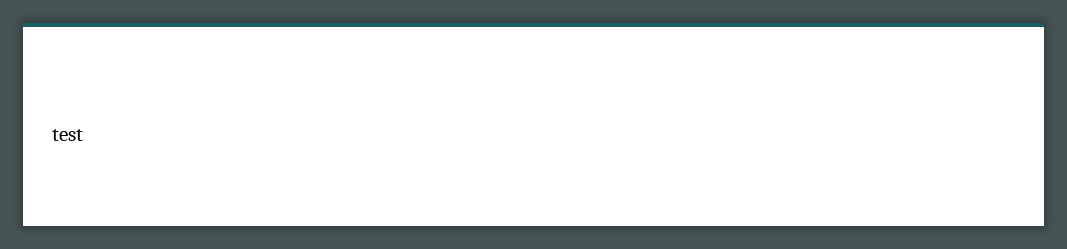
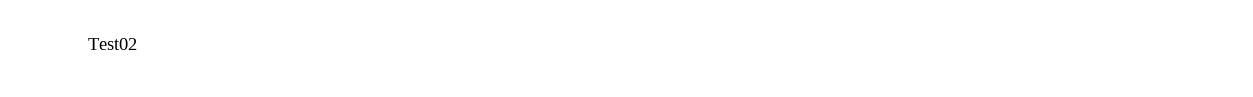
[52,129,83,141] test -> [88,38,137,50] Test02

